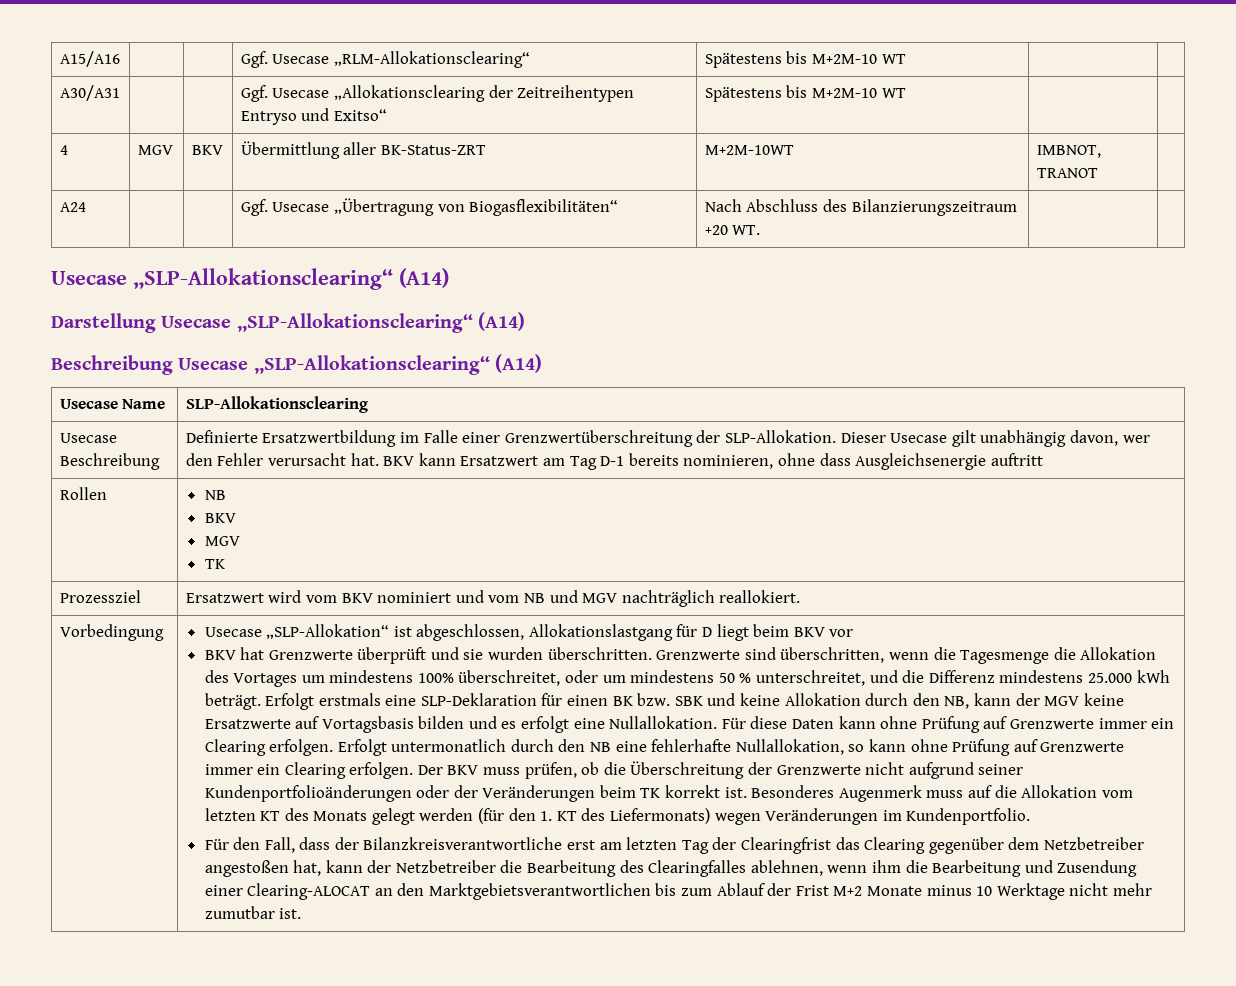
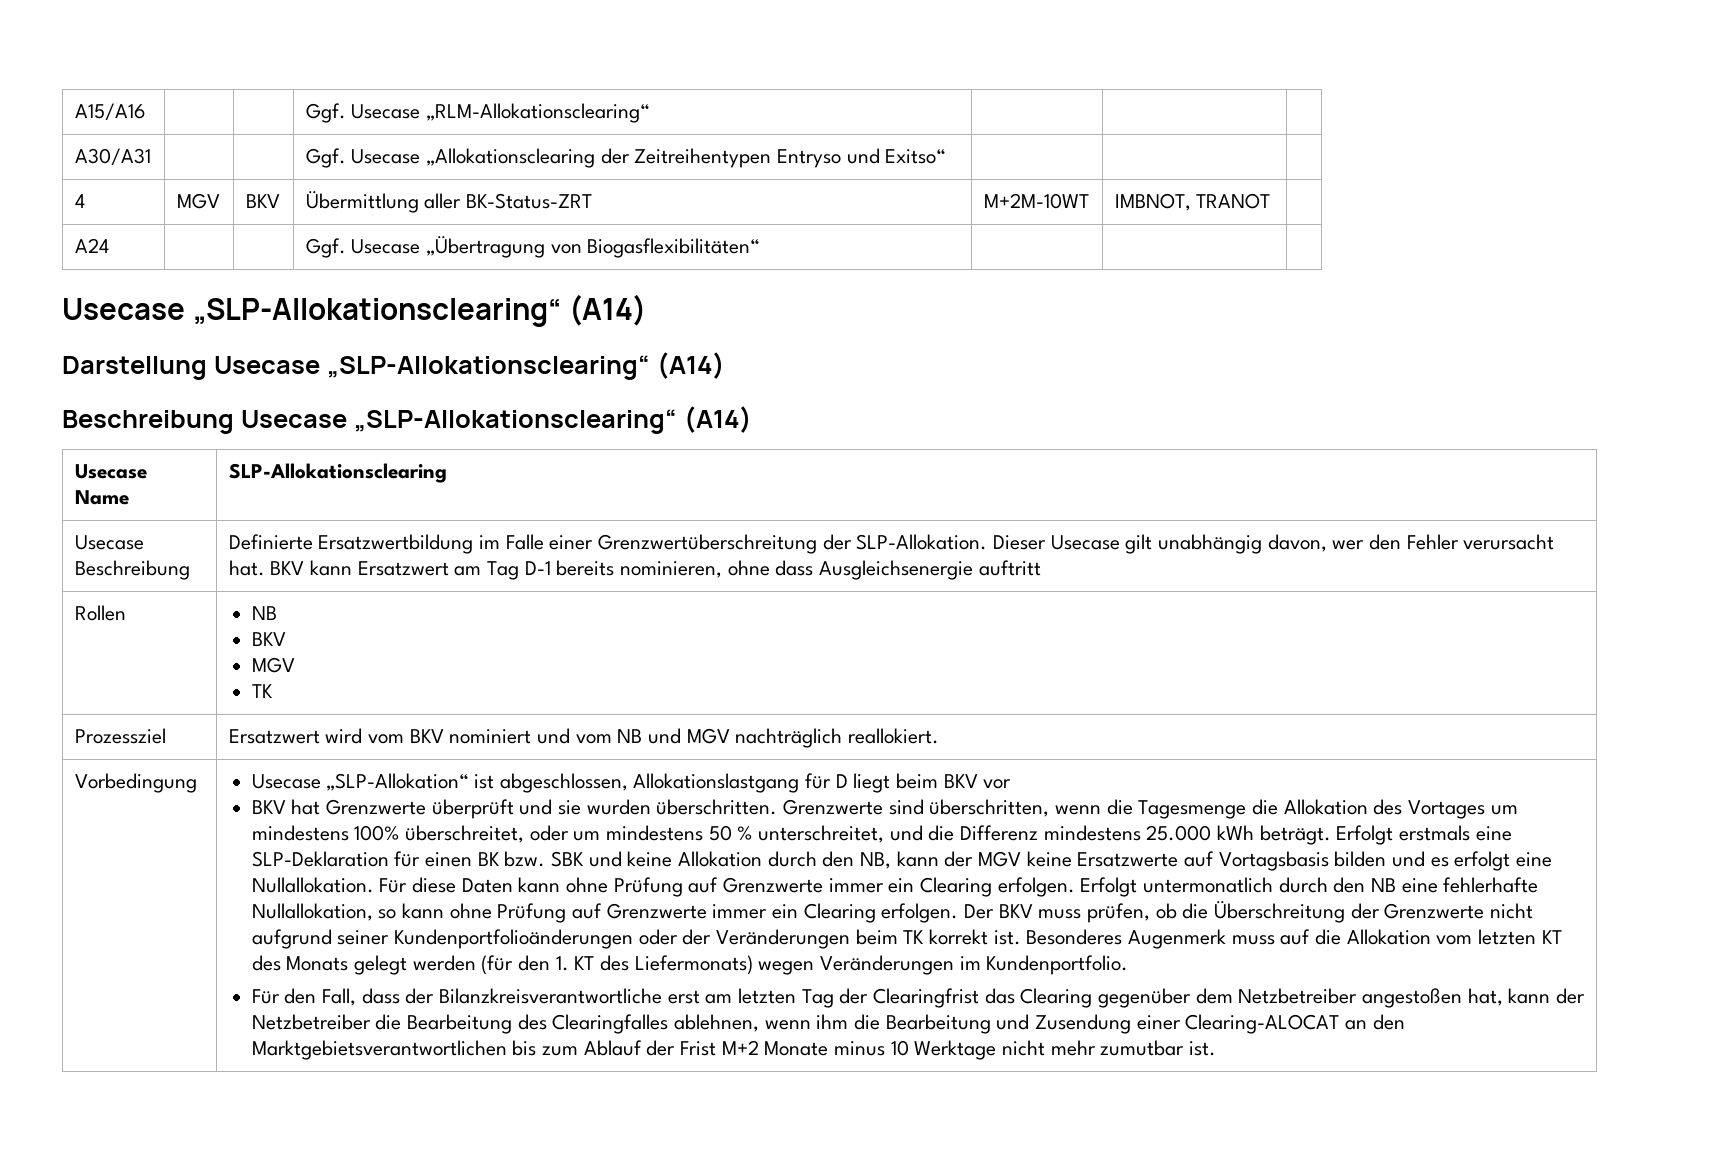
[704,51,906,68] Spätestens bis M+2M-10 WT -> (649, 113) none
[704,85,906,102] Spätestens bis M+2M-10 WT -> (946, 156) none
[704,199,1017,216] [704,225,761,235] Nach Abschluss des Bilanzierungszeitraum +20 WT. -> (760, 248) none

